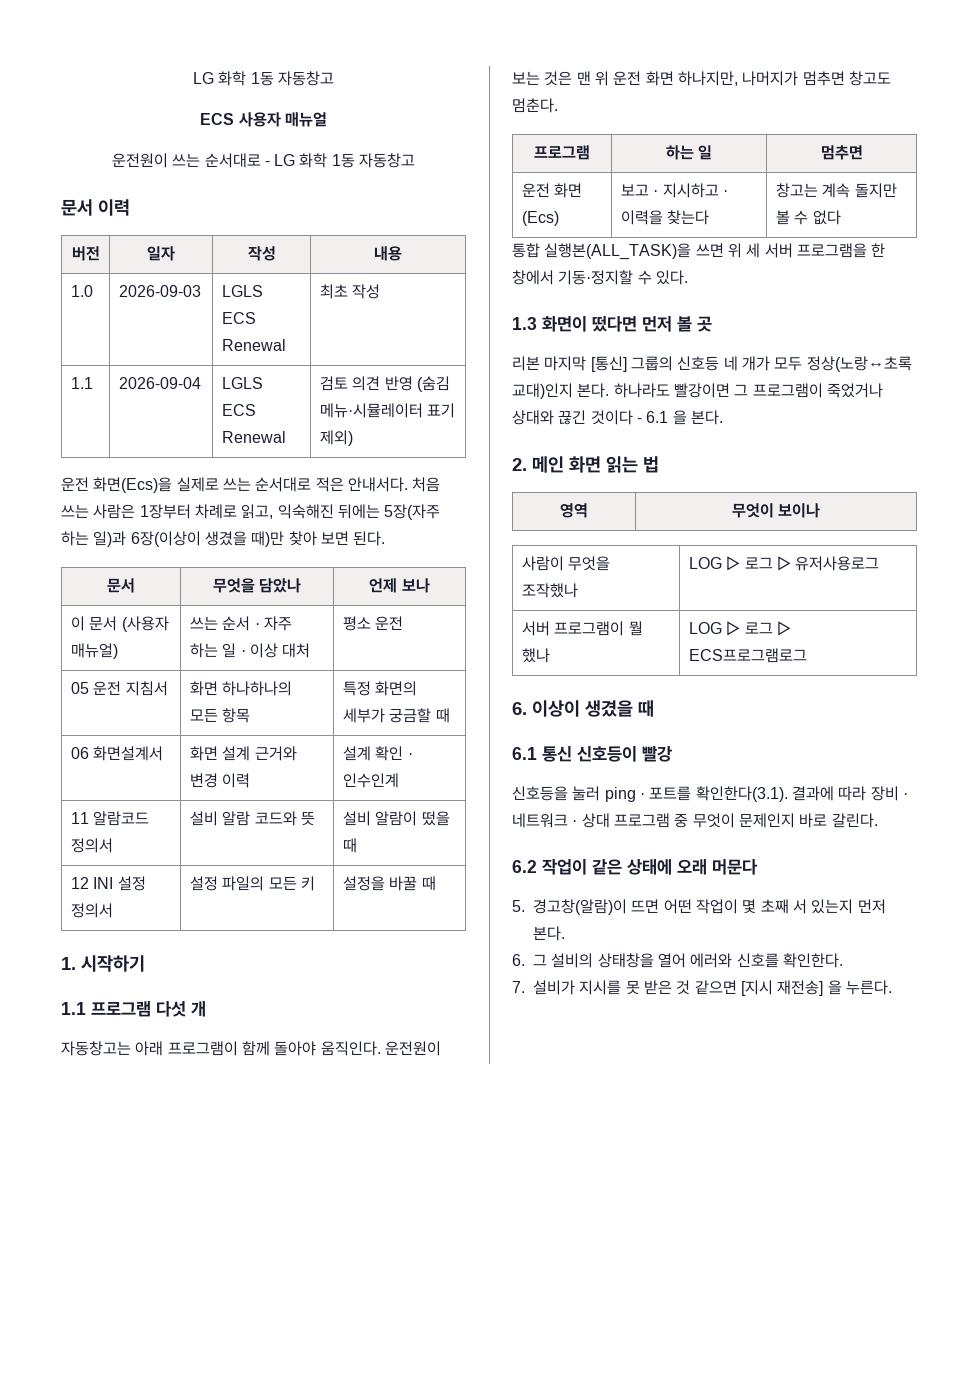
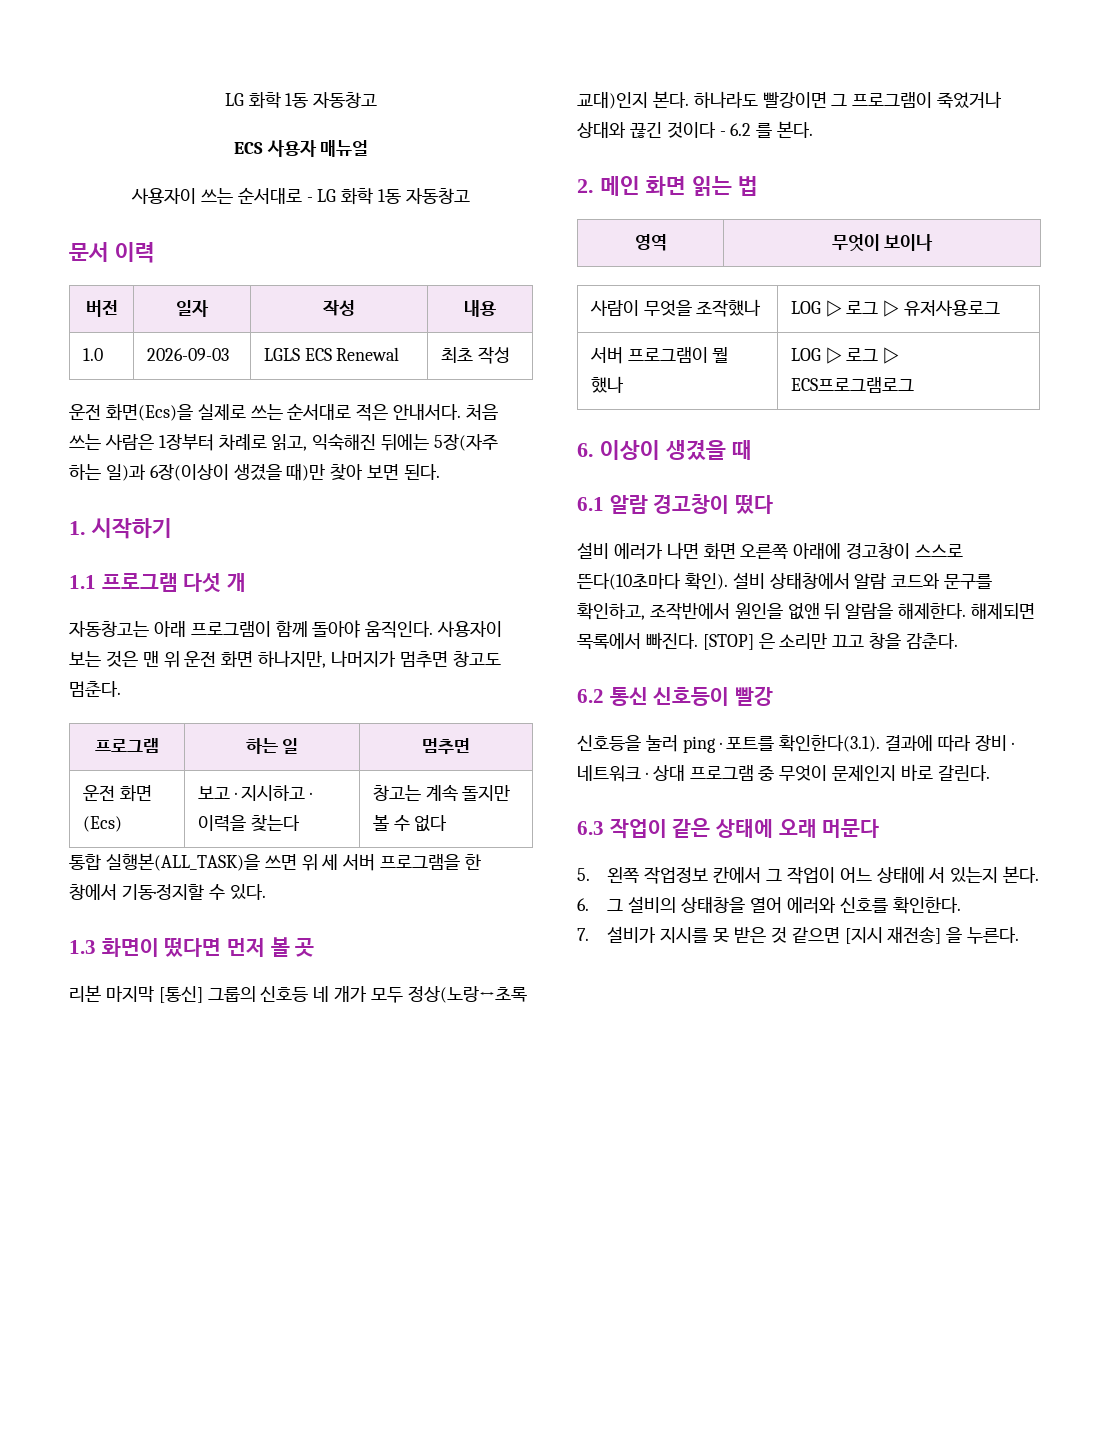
[111,153,168,168] 운전원이 -> [130,188,196,204] 사용자이
[70,377,93,389] [118,377,201,389] [221,377,263,389] [221,404,256,416] [221,431,286,443] [319,376,450,392] [319,403,456,418] [319,430,353,446] // 1.1 | 2026-09-04 | LGLS ECS Renewal | 검토 의견 반영 (숨김 메뉴·시뮬레이터 표기 제외) -> (510, 355) none
[107,578,135,593] [212,578,302,593] [369,578,430,593] [70,616,169,632] [70,643,118,659] [189,616,292,631] [189,643,311,658] [342,616,404,631] [70,681,168,696] [189,681,293,696] [189,708,251,723] [342,681,418,696] [342,708,450,723] [70,746,164,761] [189,746,297,761] [189,773,251,788] [342,746,413,761] [342,773,399,788] [70,811,150,826] [70,838,113,853] [189,811,315,826] [342,811,450,826] [342,838,357,853] [70,876,146,891] [70,903,113,918] [189,876,315,891] [342,876,436,891] // 문서 | 무엇을 담았나 | 언제 보나 // 이 문서 (사용자 매뉴얼) | 쓰는 순서 · 자주 하는 일 · 이상 대처 | 평소 운전 // 05 운전 지침서 | 화면 하나하나의 모든 항목 | 특정 화면의 세부가 궁금할 때 // 06 화면설계서 | 화면 설계 근거와 변경 이력 | 설계 확인 · 인수인계 // 11 알람코드 정의서 | 설비 알람 코드와 뜻 | 설비 알람이 떴을 때 // 12 INI 설정 정의서 | 설정 파일의 모든 키 | 설정을 바꿀 때 -> (441, 472) none
[384,1041,441,1056] 운전원이 -> [437,621,503,637] 사용자이
[646,410,687,425] 6.1 을 -> [730,123,773,138] 6.2 를
(537, 753) none -> [609,494,774,514] [577,542,964,560] [577,572,993,590] [577,602,1036,620] [577,632,959,650] [577,689,604,703] 알람 경고창이 떴다 // 설비 에러가 나면 화면 오른쪽 아래에 경고창이 스스로 뜬다(10초마다 확인). 설비 상태창에서 알람 코드와 문구를 확인하고, 조작반에서 원인을 없앤 뒤 알람을 해제한다. 해제되면 목록에서 빠진다. [STOP] 은 소리만 끄고 창을 감춘다. // 6.2
[512,860,537,873] 6.2 -> [577,821,604,835] 6.3
[533,899,789,915] 경고창(알람)이 뜨면 어떤 작업이 몇 초째 -> [607,866,925,884] 왼쪽 작업정보 칸에서 그 작업이 어느 상태에
[857,899,886,914] 먼저 -> (999, 875) none

